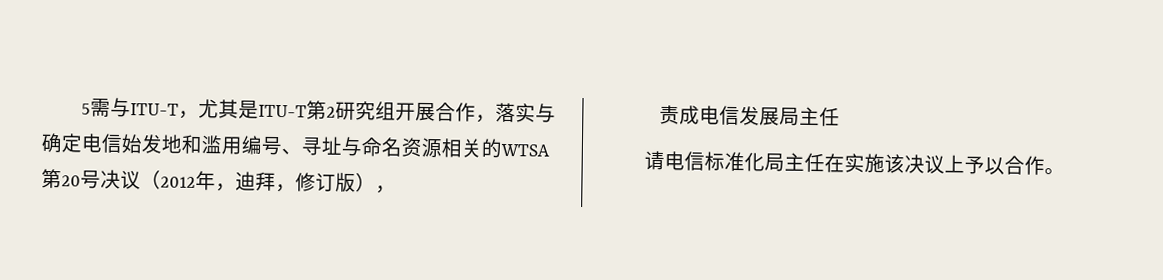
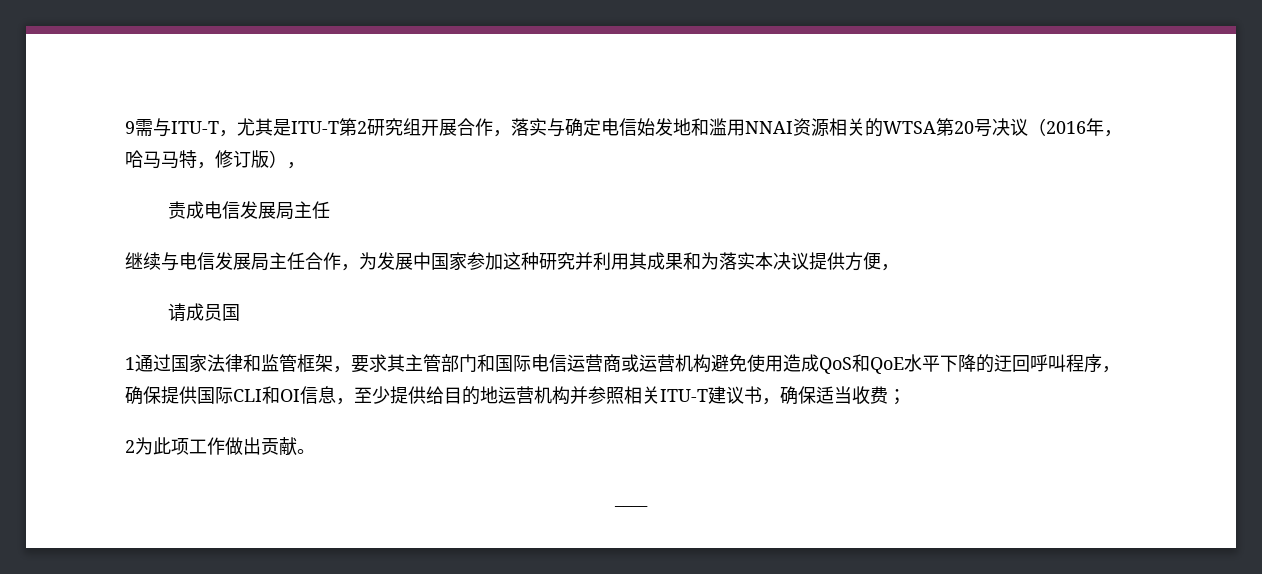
[80,103,91,115] 5 -> [125,121,135,134] 9
[241,135,403,157] 编号、寻址与命名 -> [745,121,793,134] NNAI
[160,170,276,192] 2012年，迪拜 -> [1046,118,1122,137] [125,150,197,169] 2016年，哈马马特
[643,150,1045,176] 请电信标准化局主任在实施该决议上予以合作 -> [125,252,899,271] [167,303,240,322] [125,354,1120,374] [125,386,906,405] [125,437,297,456] 继续与电信发展局主任合作，为发展中国家参加这种研究并利用其成果和为落实本决议提供方便， // 请成员国 // 1通过国家法律和监管框架，要求其主管部门和国际电信运营商或运营机构避免使用造成QoS和QoE水平下降的迂回呼叫程序，确保提供国际CLI和OI信息，至少提供给目的地运营机构并参照相关ITU-T建议书，确保适当收费； // 2为此项工作做出贡献
(1065, 171) none -> [614,504,648,507] // ____

